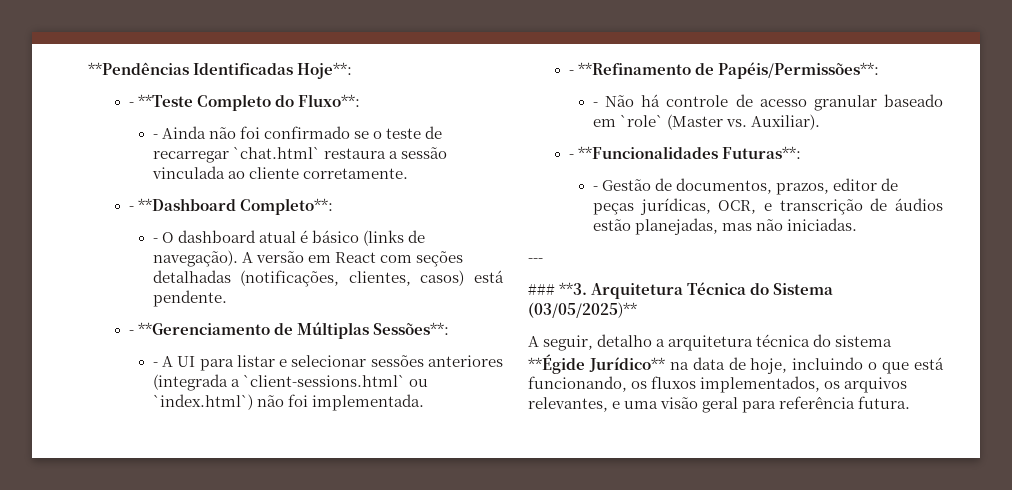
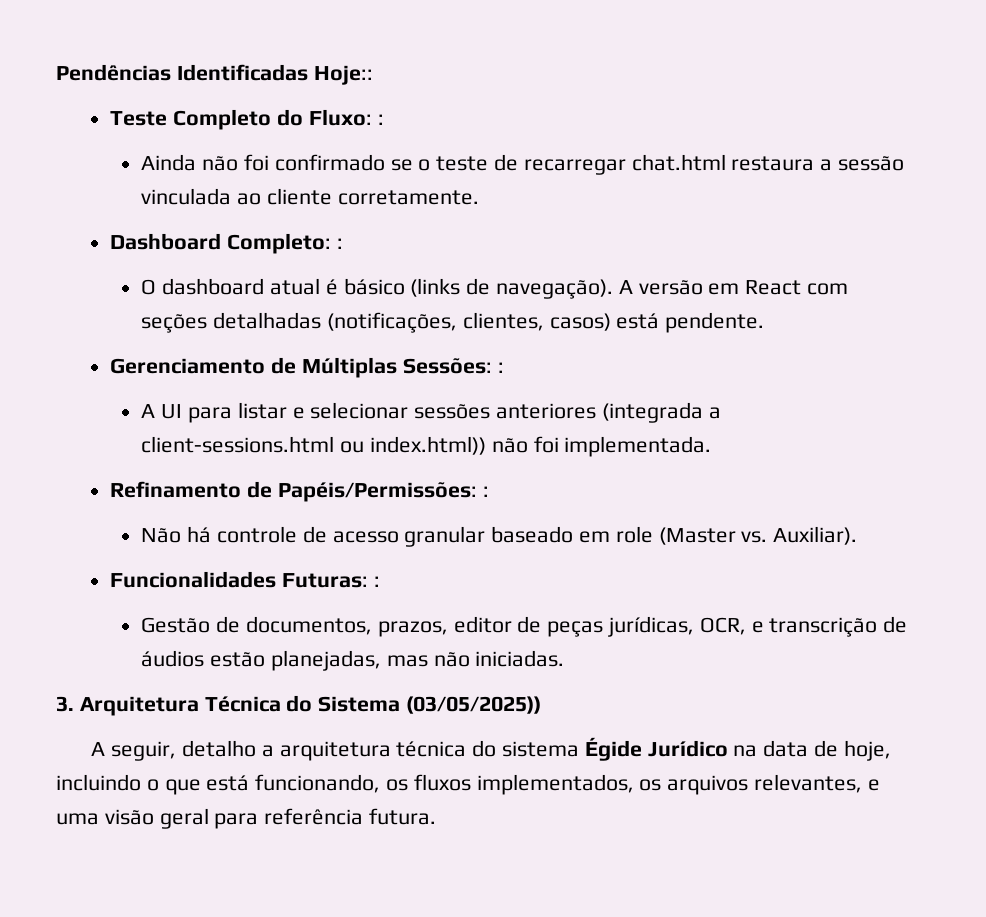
[88,62,353,79] [128,94,360,111] [152,134,158,139] **Pendências Identificadas Hoje**: // - **Teste Completo do Fluxo**: // - -> [56,64,373,85] [110,109,384,130] Pendências Identificadas Hoje:: // Teste Completo do Fluxo: : //
[232,146,320,159] `chat.html` -> [631,154,726,171] chat.html
[128,198,333,215] [152,238,158,243] - **Dashboard Completo**: // - -> [110,233,344,254] Dashboard Completo: : //
[128,322,449,339] [152,362,158,367] - **Gerenciamento de Múltiplas Sessões**: // - -> [110,357,504,378] Gerenciamento de Múltiplas Sessões: : //
[243,374,429,387] [152,394,253,410] `client-sessions.html` ou `index.html`) -> [141,436,486,455] client-sessions.html ou index.html))
[568,62,879,79] [592,102,598,107] - **Refinamento de Papéis/Permissões**: // - -> [110,481,489,502] Refinamento de Papéis/Permissões: : //
[619,114,663,127] `role` -> [615,526,653,543] role
[568,146,801,159] [592,186,598,191] - **Funcionalidades Futuras**: // - -> [110,571,381,588] Funcionalidades Futuras: : //
[528,258,543,263] [528,282,588,295] --- // ### **3. -> [56,696,74,712] 3.
[528,302,637,318] (03/05/2025)** -> [406,696,542,714] (03/05/2025))
[528,354,665,374] **Égide Jurídico** -> [584,737,728,761] Égide Jurídico

